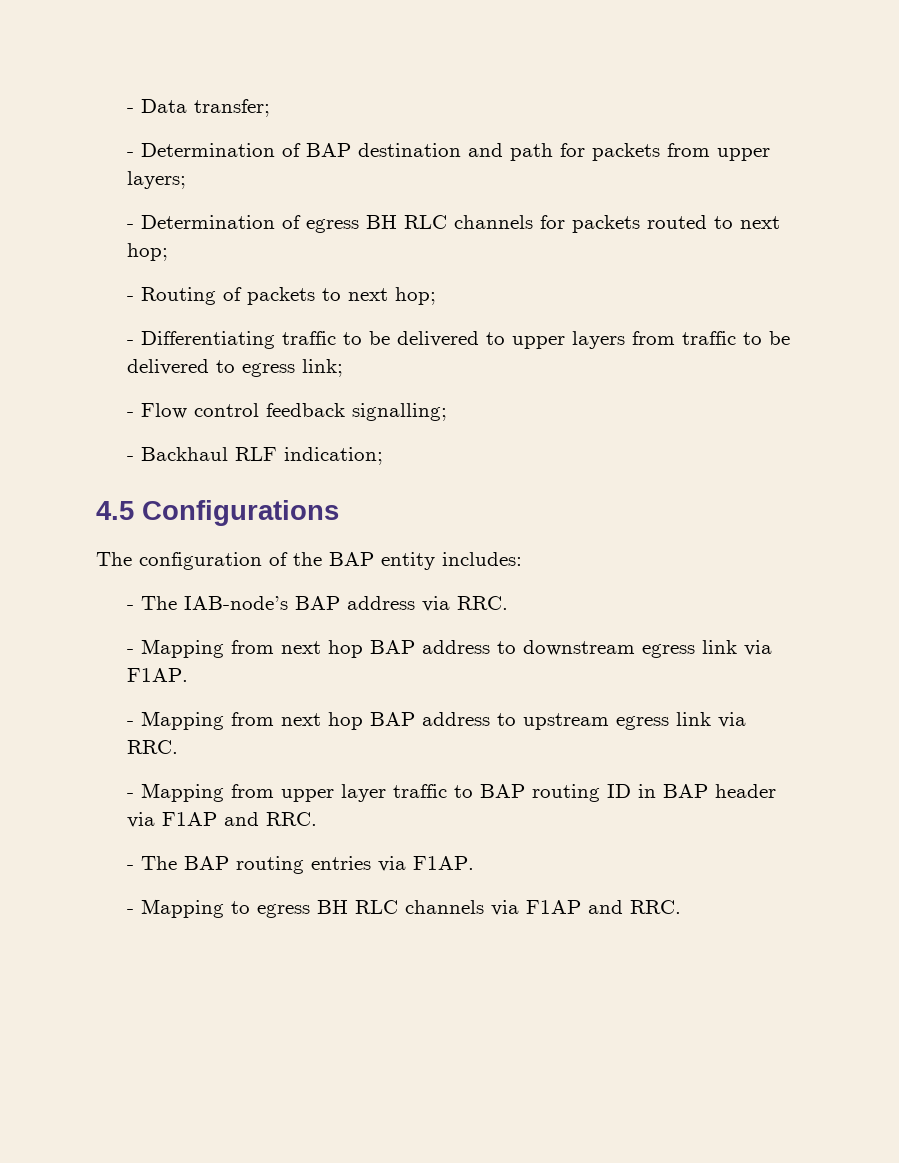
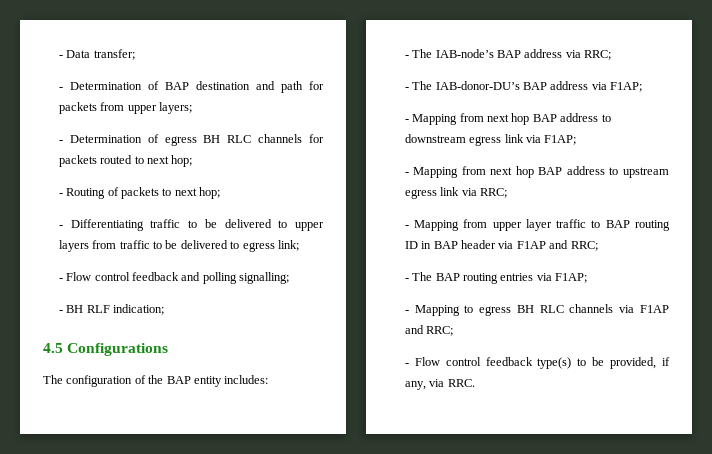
(345, 410) none -> [181,272,237,284] and polling
[140,447,228,461] Backhaul -> [66,305,84,313] BH
[456,596,508,610] RRC. -> [584,50,612,60] [404,81,643,92] RRC; // - The IAB-donor-DU’s BAP address via F1AP;
[126,668,188,682] F1AP. -> [544,135,577,145] F1AP;
[126,740,178,754] RRC. -> [480,188,508,198] RRC;
[265,812,317,826] RRC. -> [570,241,598,251] RRC;
[412,856,474,870] F1AP. -> [555,273,588,283] F1AP;
(623, 907) none -> [426,326,454,336] [404,357,670,369] [404,379,445,390] RRC; // - Flow control feedback type(s) to be provided, if any, via

